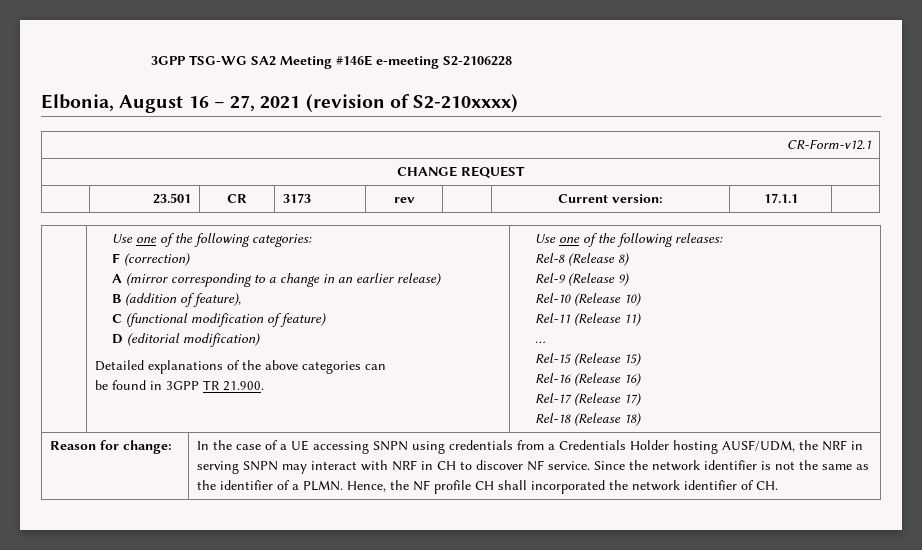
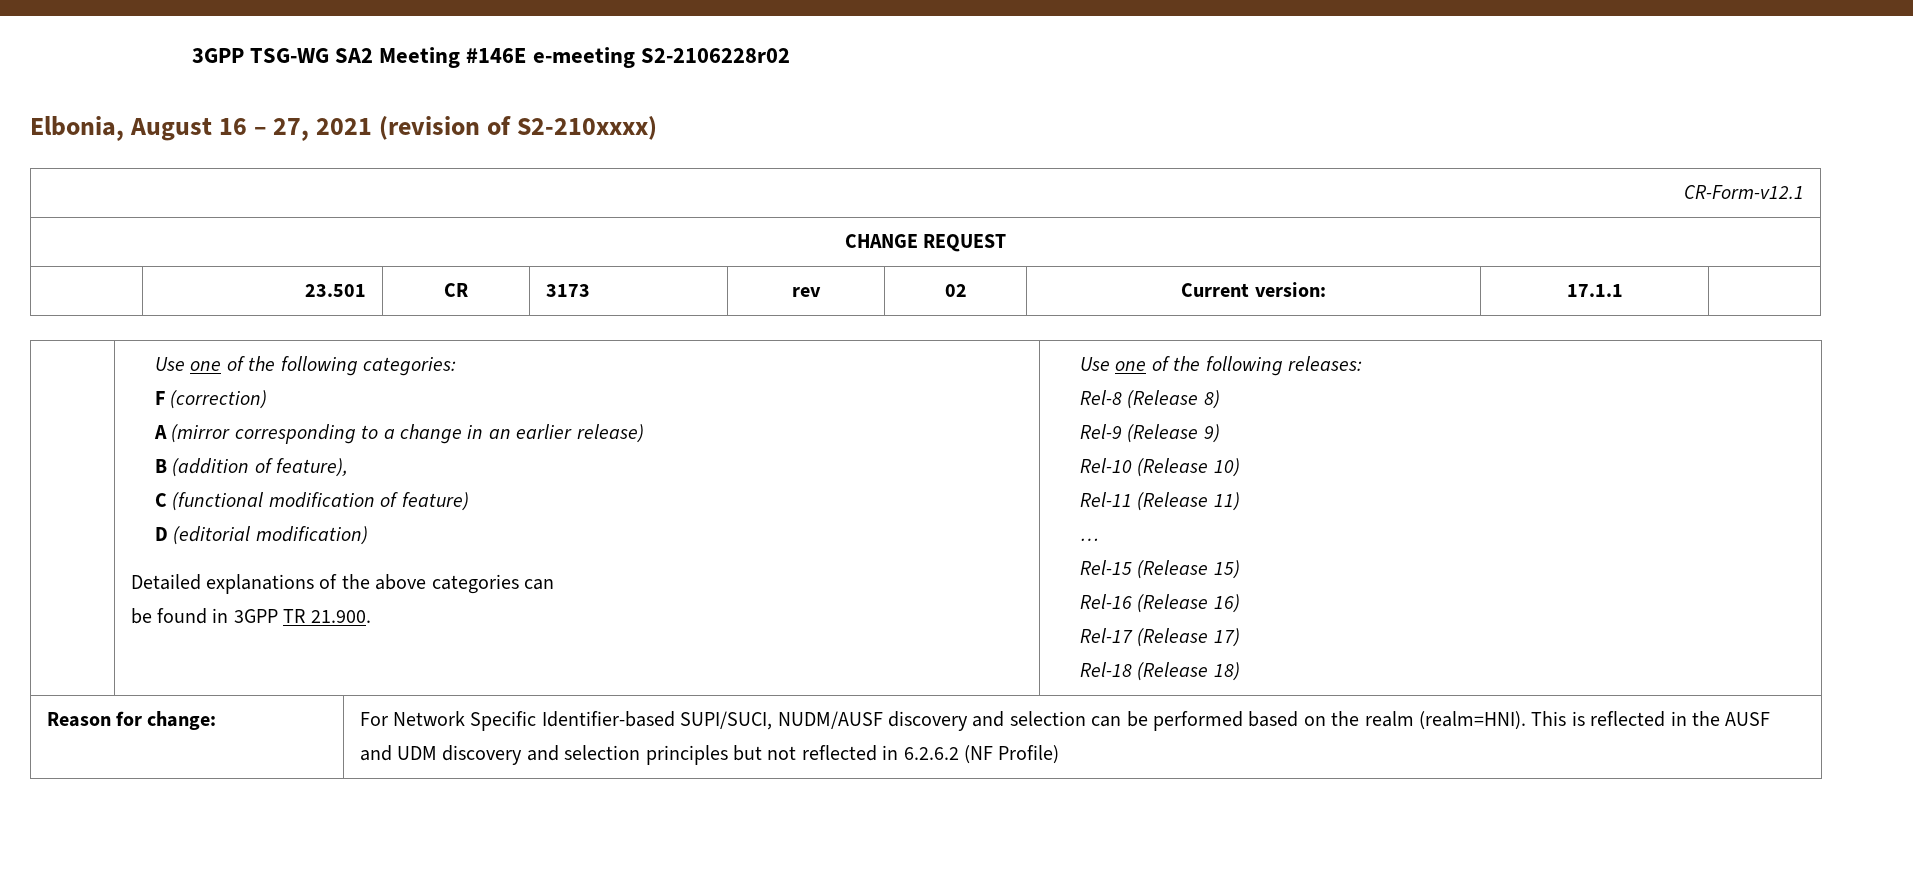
[442,56,512,66] S2-2106228 -> [640,48,790,63] S2-2106228r02
(415, 200) none -> [944,284,967,297] 02
[197,440,864,454] [197,460,870,474] [197,480,779,494] In the case of a UE accessing SNPN using credentials from a Credentials Holder hosting AUSF/UDM, the NRF in serving SNPN may interact with NRF in CH to discover NF service. Since the network identifier is not the same as the identifier of a PLMN. Hence, the NF profile CH shall incorporated the network identifier of CH. -> [359,711,1771,731] [359,745,1060,765] For Network Specific Identifier-based SUPI/SUCI, NUDM/AUSF discovery and selection can be performed based on the realm (realm=HNI). This is reflected in the AUSF and UDM discovery and selection principles but not reflected in 6.2.6.2 (NF Profile)

